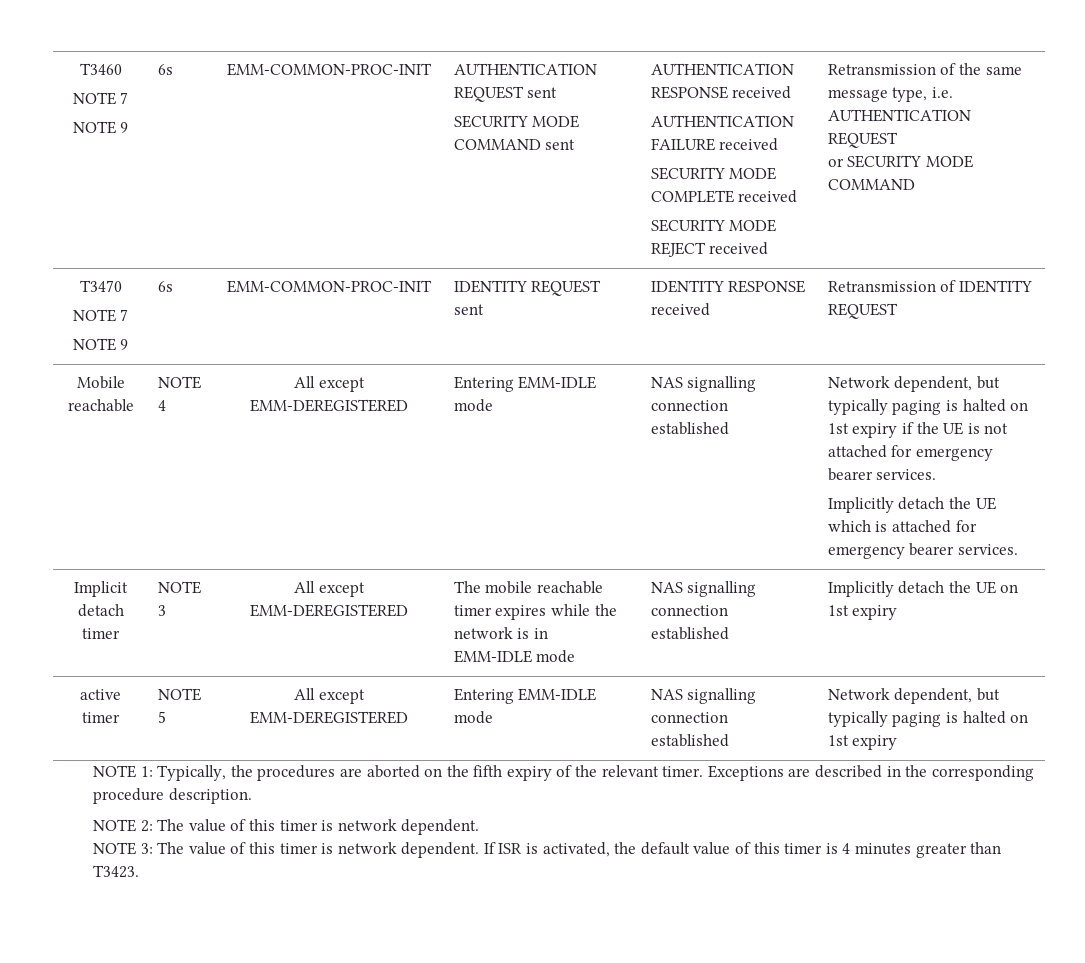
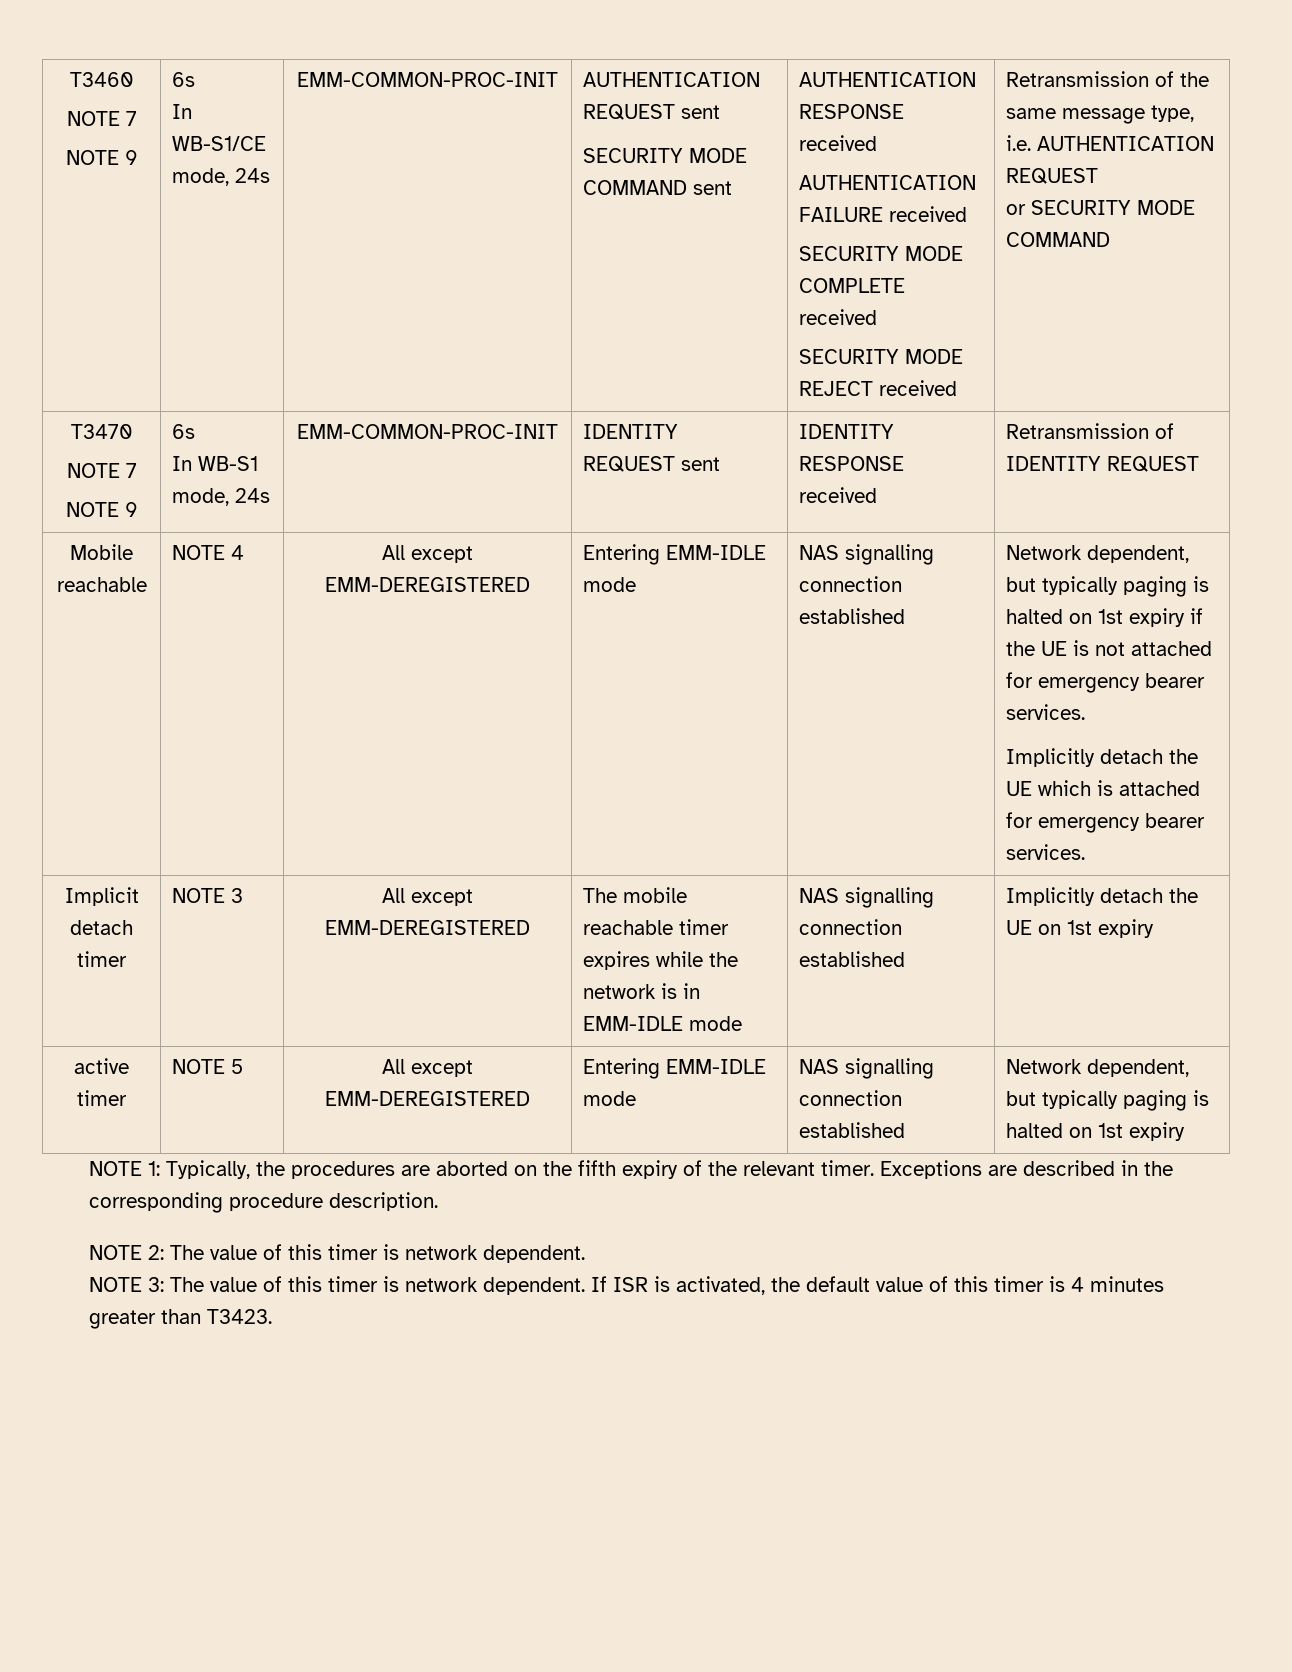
(173, 69) none -> [172,104,193,119] [172,136,267,151] [172,168,271,186] // In WB-S1/CE mode, 24s
(173, 286) none -> [172,456,259,471] [172,488,271,506] // In WB-S1 mode, 24s

